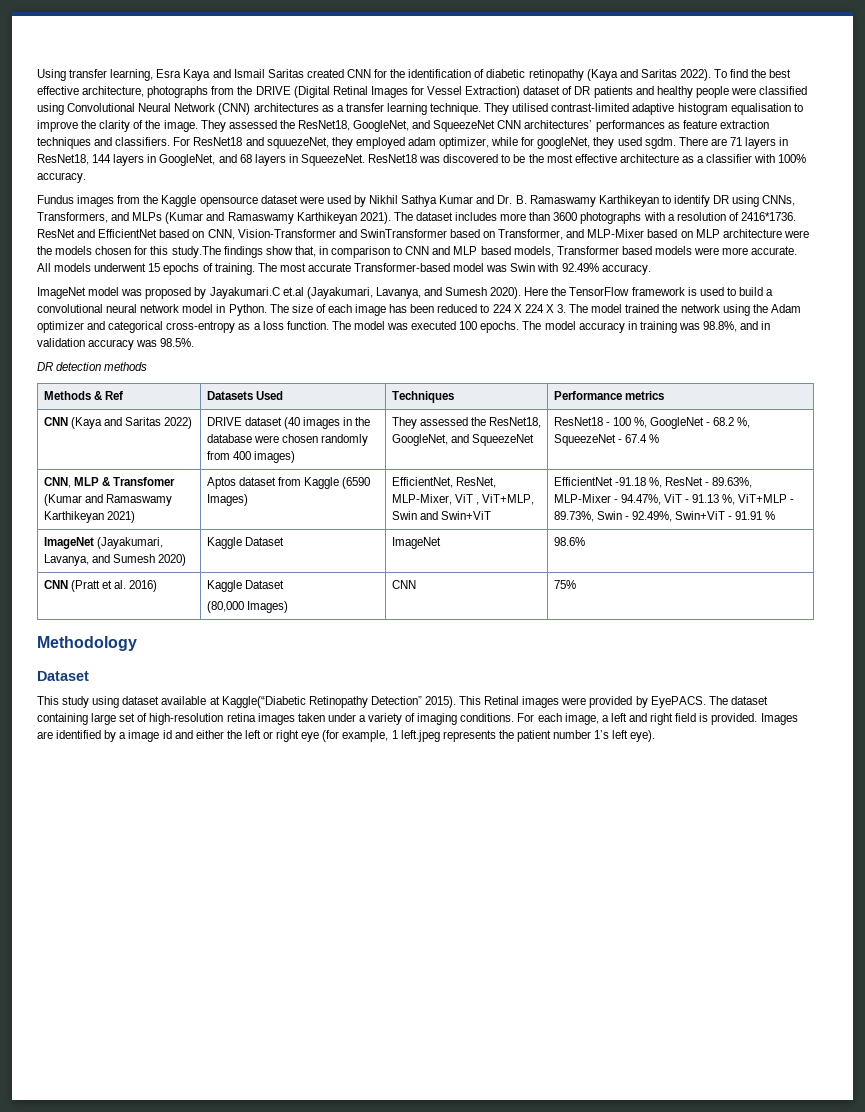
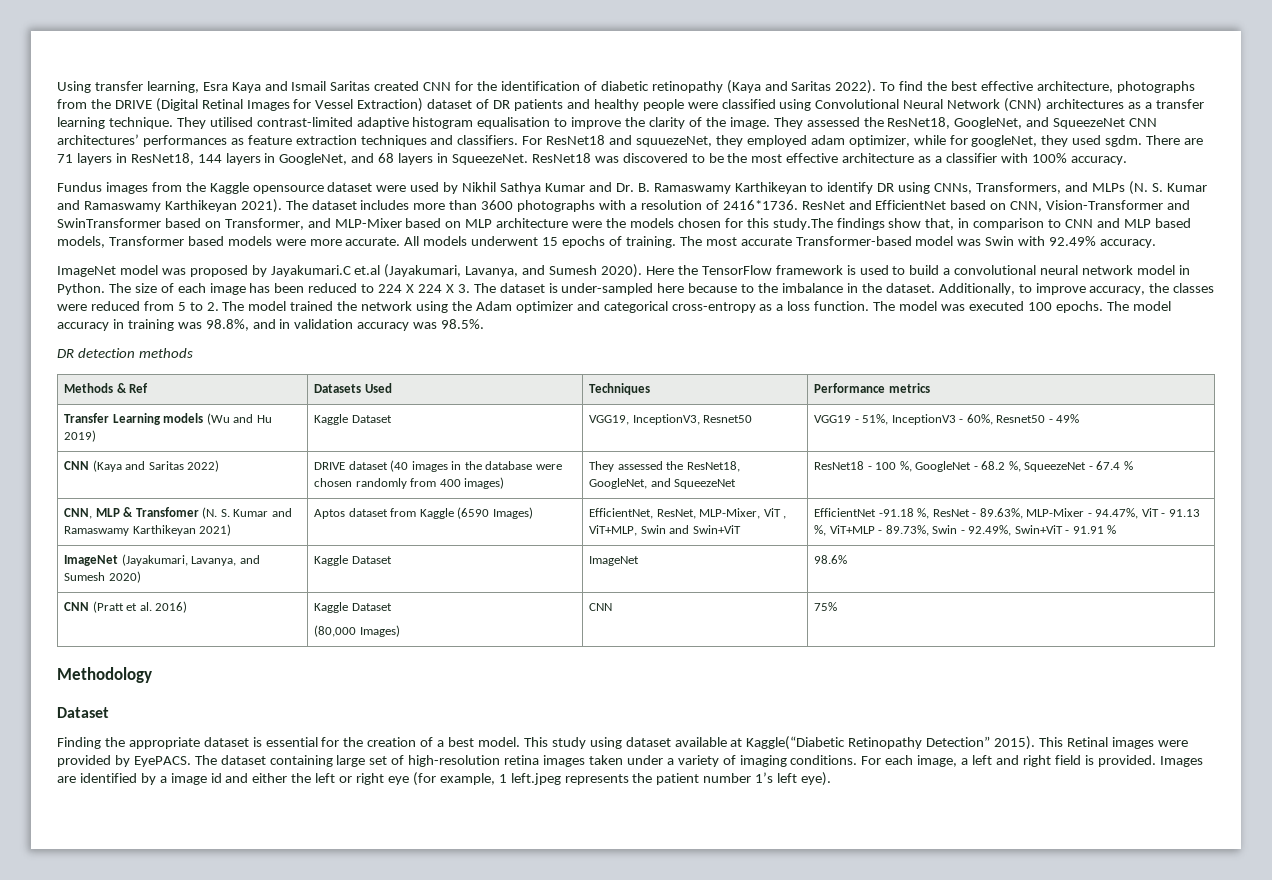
[165,212,204,224] (Kumar -> [1128,181,1207,195] (N. S. Kumar
(589, 308) none -> [499,283,1215,295] [57,301,245,311] dataset is under-sampled here because to the imbalance in the dataset. Additionally, to improve accuracy, the classes were reduced from 5 to 2. The
(664, 395) none -> [64,413,272,425] [64,430,97,442] [314,414,392,425] [589,414,753,425] [814,414,1080,425] // Transfer Learning models (Wu and Hu 2019) | Kaggle Dataset | VGG19, InceptionV3, Resnet50 | VGG19 - 51%, InceptionV3 - 60%, Resnet50 - 49%
[43,494,82,506] (Kumar -> [202,507,269,519] (N. S. Kumar
(89, 676) none -> [57,737,520,749] Finding the appropriate dataset is essential for the creation of a best model.

